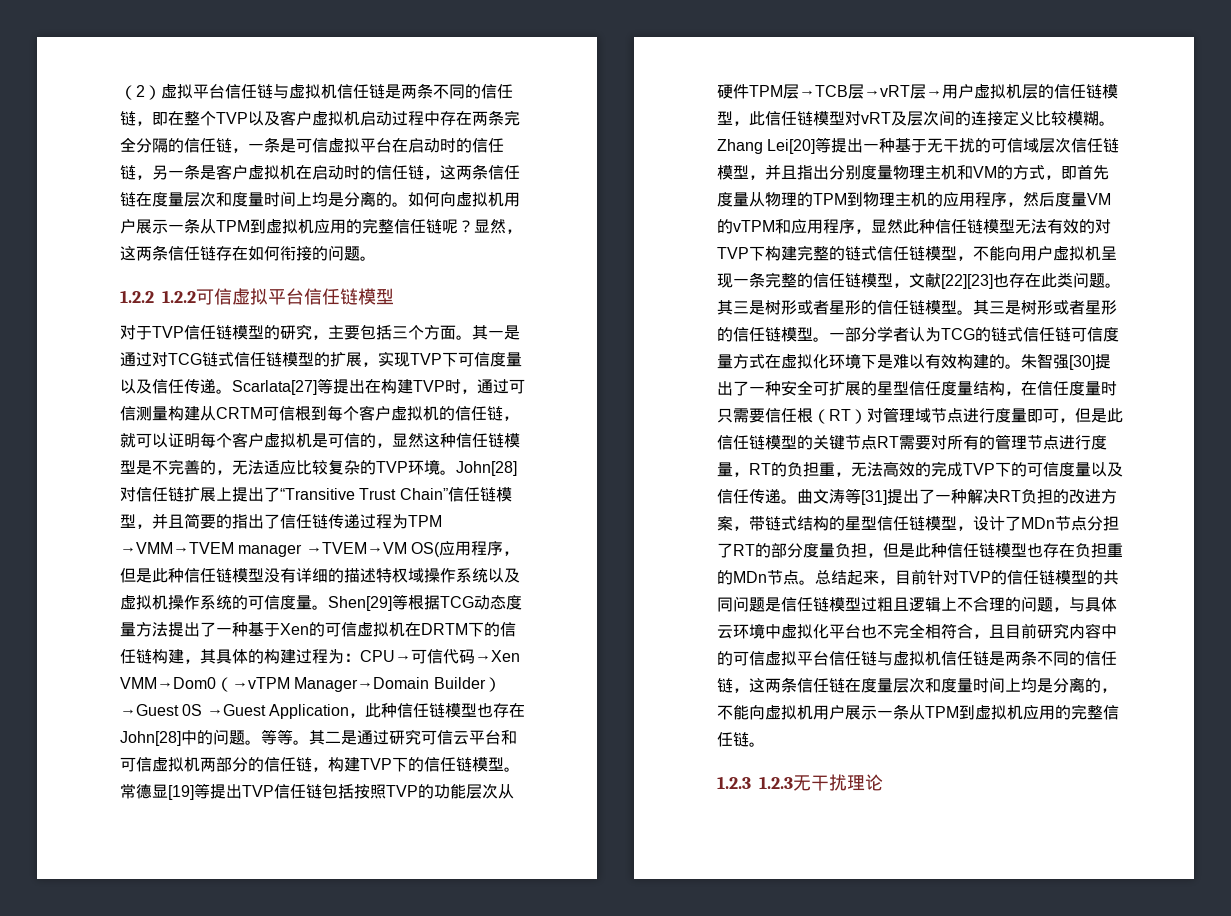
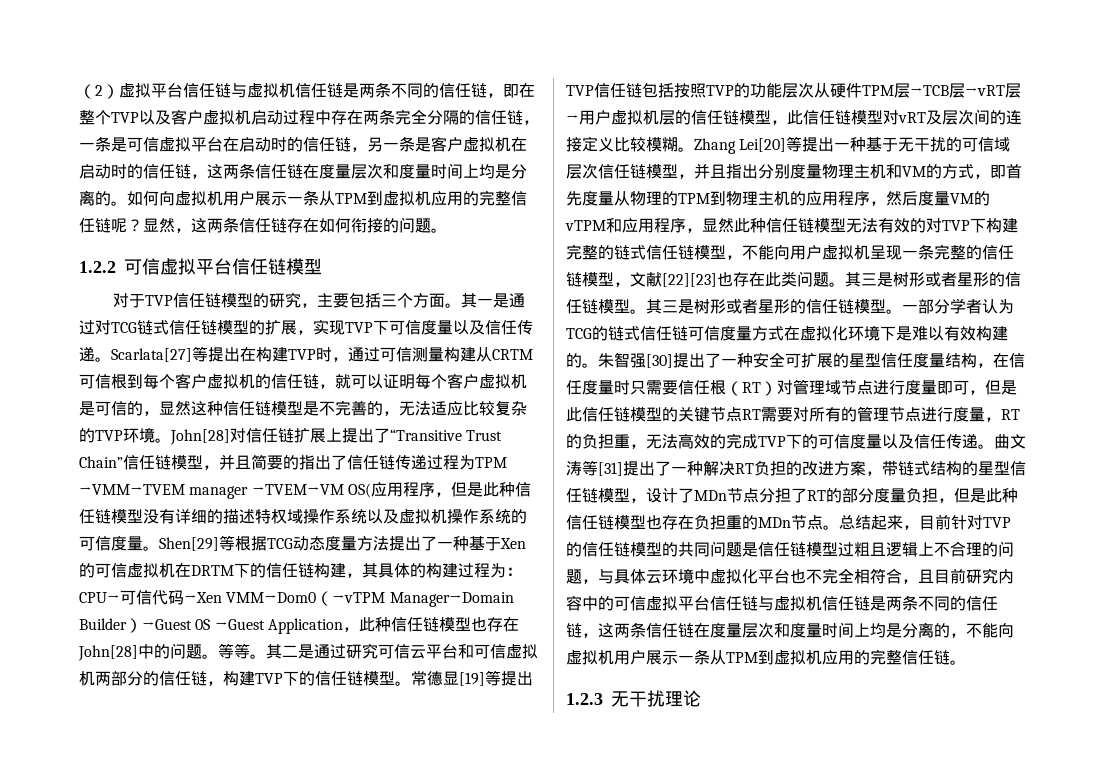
[162,290,196,303] 1.2.2 -> (116, 267) none
[759,776,793,789] 1.2.3 -> (603, 699) none

